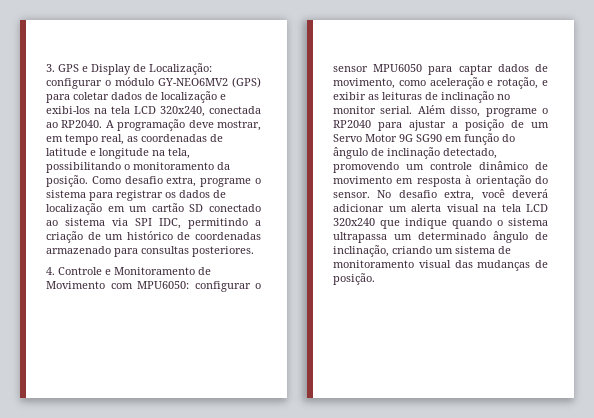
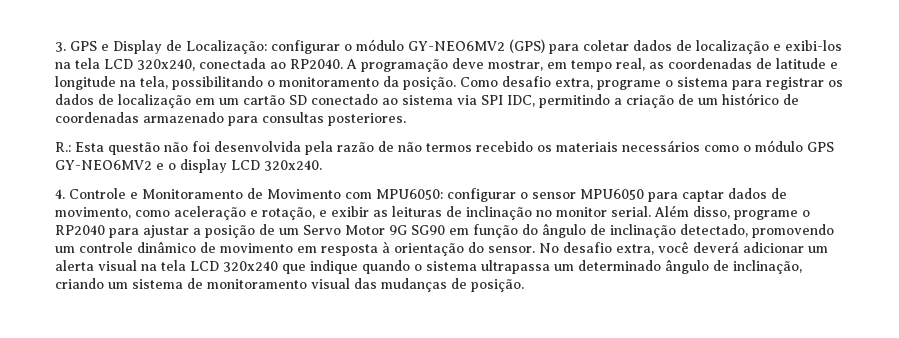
(254, 251) none -> [55,140,834,155] [55,159,322,173] // R.: Esta questão não foi desenvolvida pela razão de não termos recebido os materiais necessários como o módulo GPS GY-NEO6MV2 e o display LCD 320x240.

